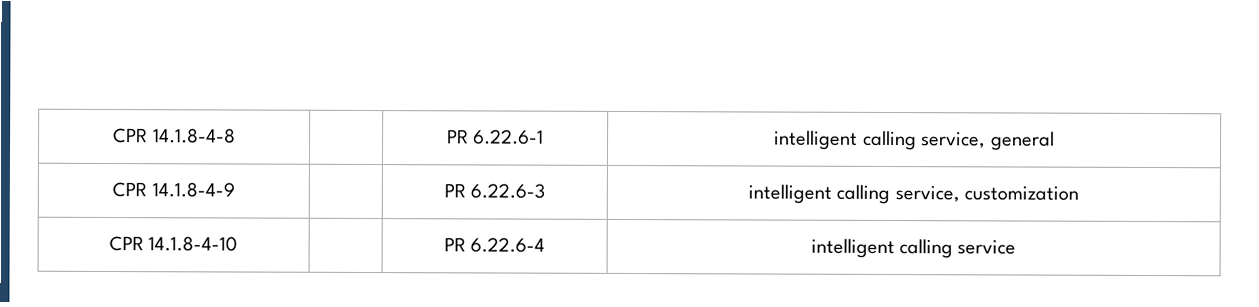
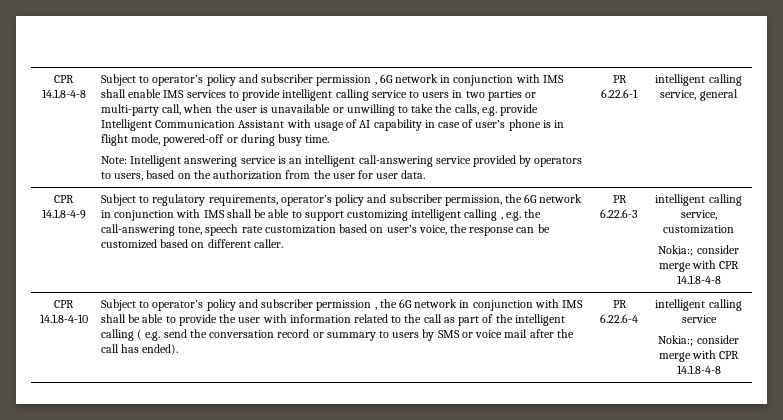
(236, 136) none -> [100,74,564,86] [100,89,537,101] [100,104,539,116] [100,119,565,131] [100,134,330,146] [100,155,583,167] [100,170,426,181] Subject to operator’s policy and subscriber permission , 6G network in conjunction with IMS shall enable IMS services to provide intelligent calling service to users in two parties or multi-party call, when the user is unavailable or unwilling to take the calls, e.g. provide Intelligent Communication Assistant with usage of AI capability in case of user’s phone is in flight mode, powered-off or during busy time. // Note: Intelligent answering service is an intelligent call-answering service provided by operators to users, based on the authorization from the user for user data.
(235, 190) none -> [100,194,583,206] [100,209,542,221] [100,224,550,236] [100,239,283,249] Subject to regulatory requirements, operator’s policy and subscriber permission, the 6G network in conjunction with IMS shall be able to support customizing intelligent calling , e.g. the call-answering tone, speech rate customization based on user’s voice, the response can be customized based on different caller.
[108,236,239,252] // CPR 14.1.8-4-10 | -> [658,245,739,256] [658,260,740,272] [676,275,721,284] [54,300,74,308] [39,314,88,323] [100,299,584,311] [100,314,565,326] [100,329,574,341] [100,344,179,355] // Nokia:; consider merge with CPR 14.1.8-4-8 // CPR 14.1.8-4-10 | Subject to operator’s policy and subscriber permission , the 6G network in conjunction with IMS shall be able to provide the user with information related to the call as part of the intelligent calling ( e.g. send the conversation record or summary to users by SMS or voice mail after the call has ended).
(1017, 247) none -> [658,335,739,346] [658,350,740,362] [676,365,721,374] // Nokia:; consider merge with CPR 14.1.8-4-8

